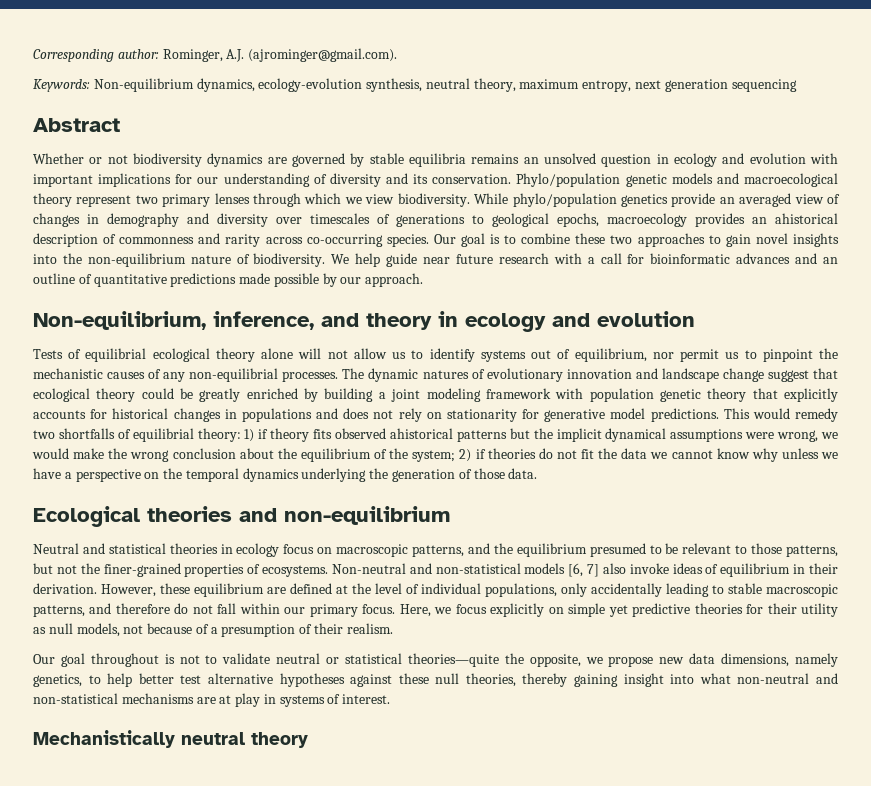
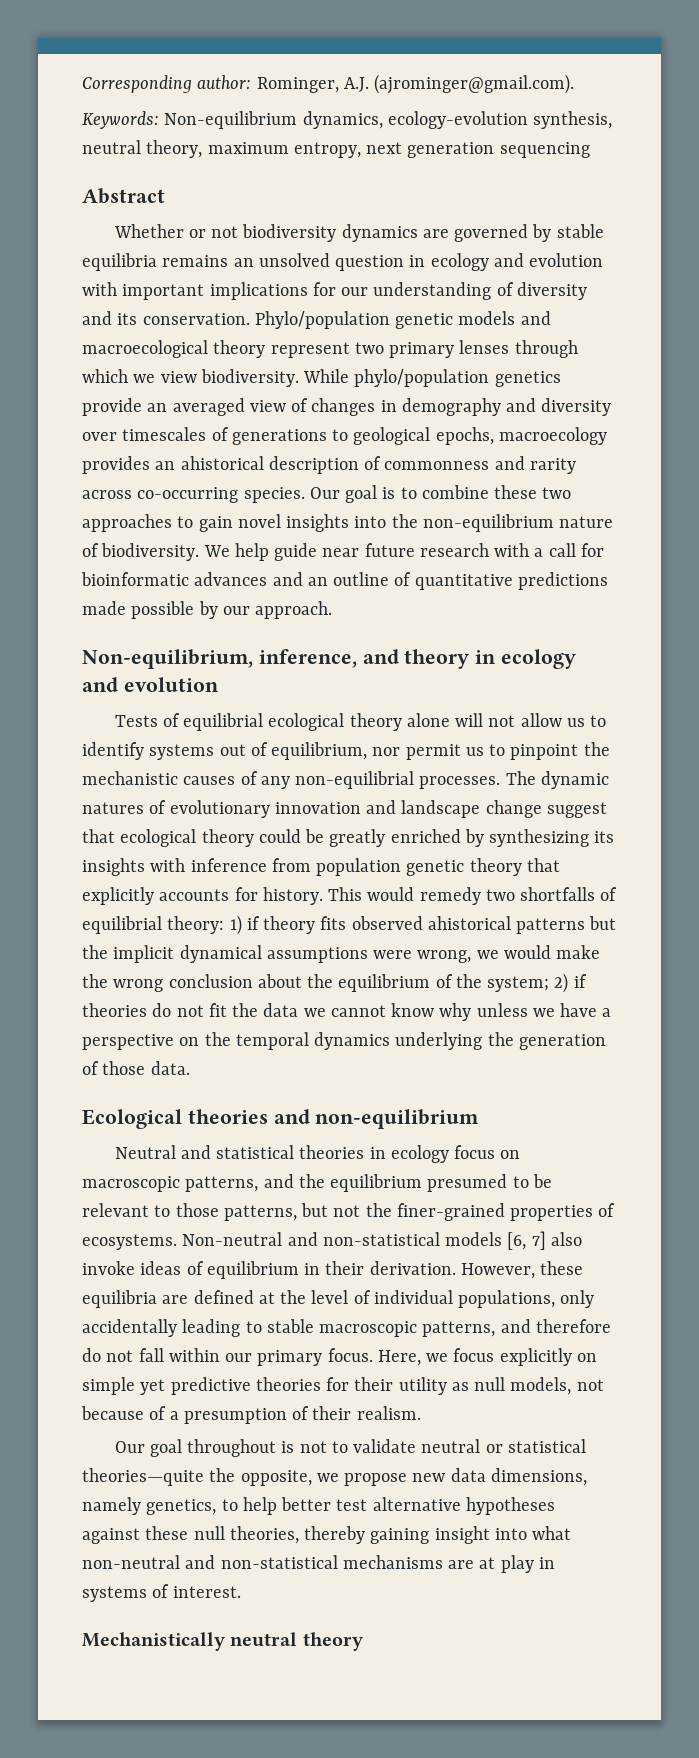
[324,388,584,402] building a joint modeling framework with -> [489,829,615,847] [82,858,311,876] synthesizing its insights with inference from
[112,408,719,422] historical changes in populations and does not rely on stationarity for generative model predictions. -> [262,887,323,905] history.
[194,583,264,597] equilibrium -> [82,1290,157,1308] equilibria

